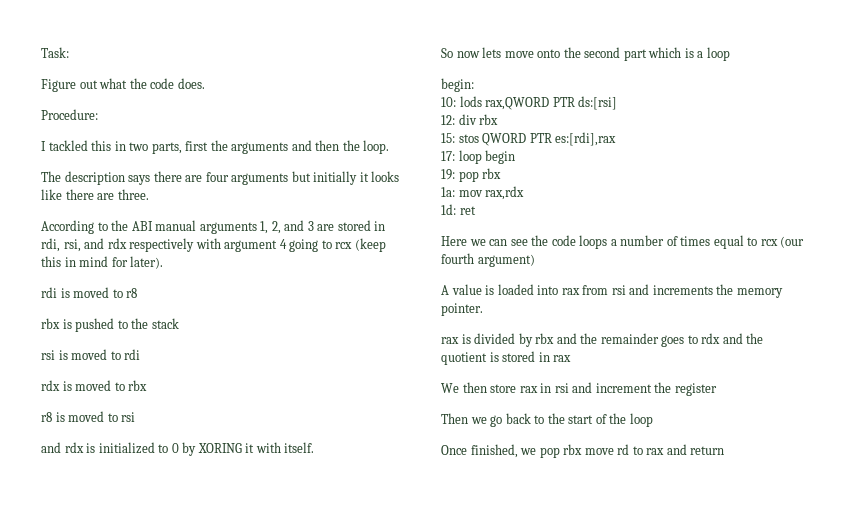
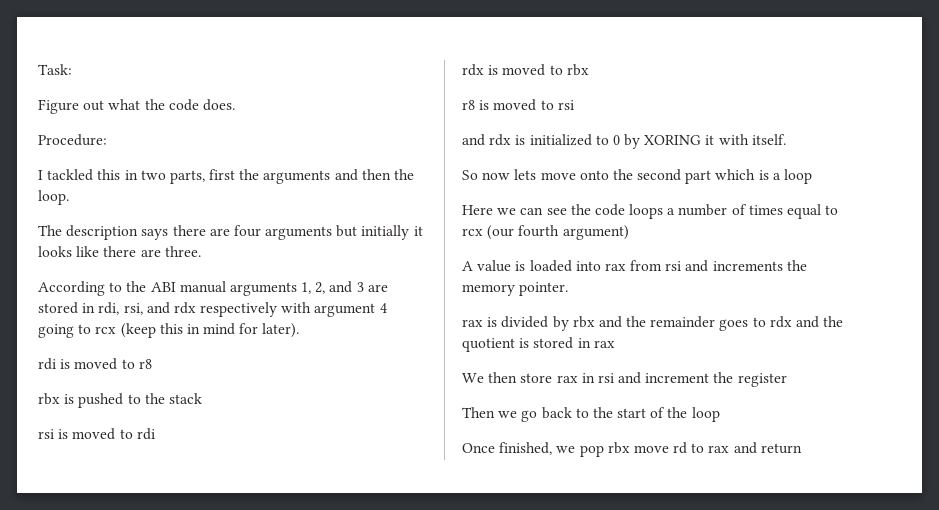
[441,78,474,92] [441,96,618,110] [441,114,499,125] [441,132,617,146] [441,150,516,164] [441,168,502,182] [441,186,525,200] [441,204,476,215] // begin: // 10: lods rax,QWORD PTR ds:[rsi] // 12: div rbx // 15: stos QWORD PTR es:[rdi],rax // 17: loop begin // 19: pop rbx // 1a: mov rax,rdx // 1d: ret -> (813, 176) none

